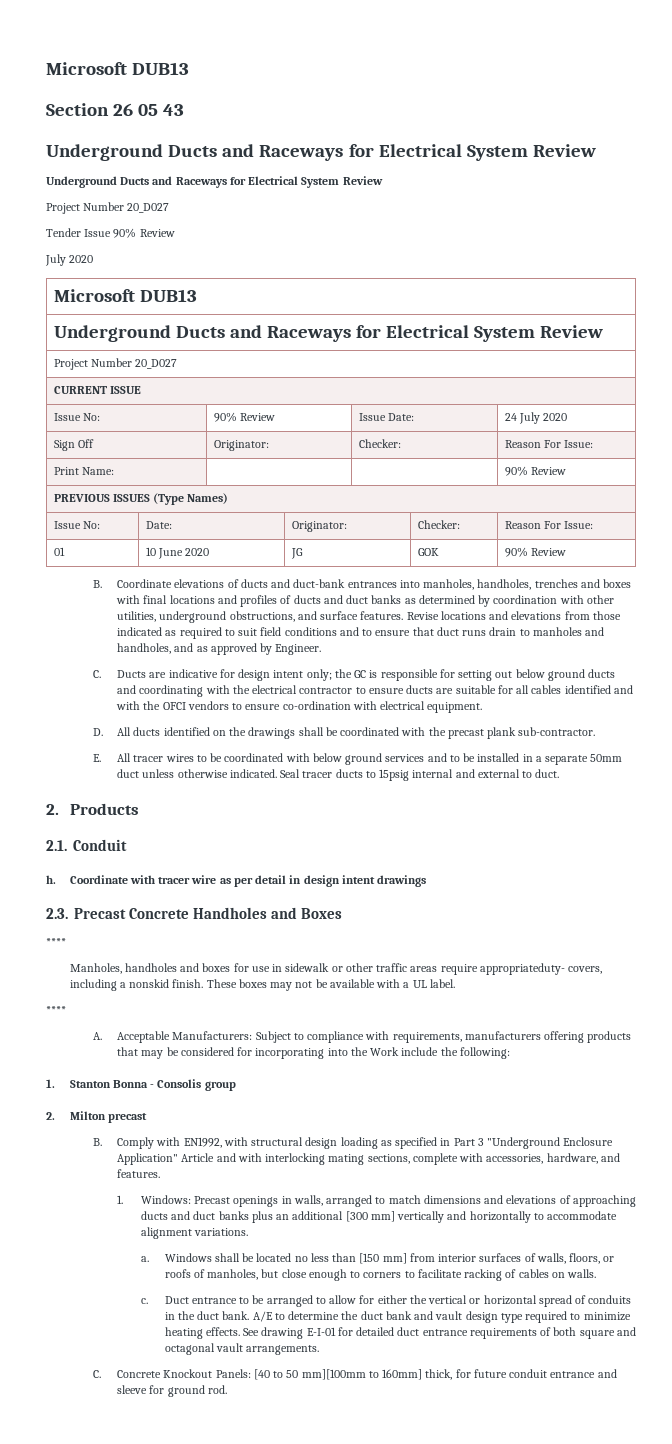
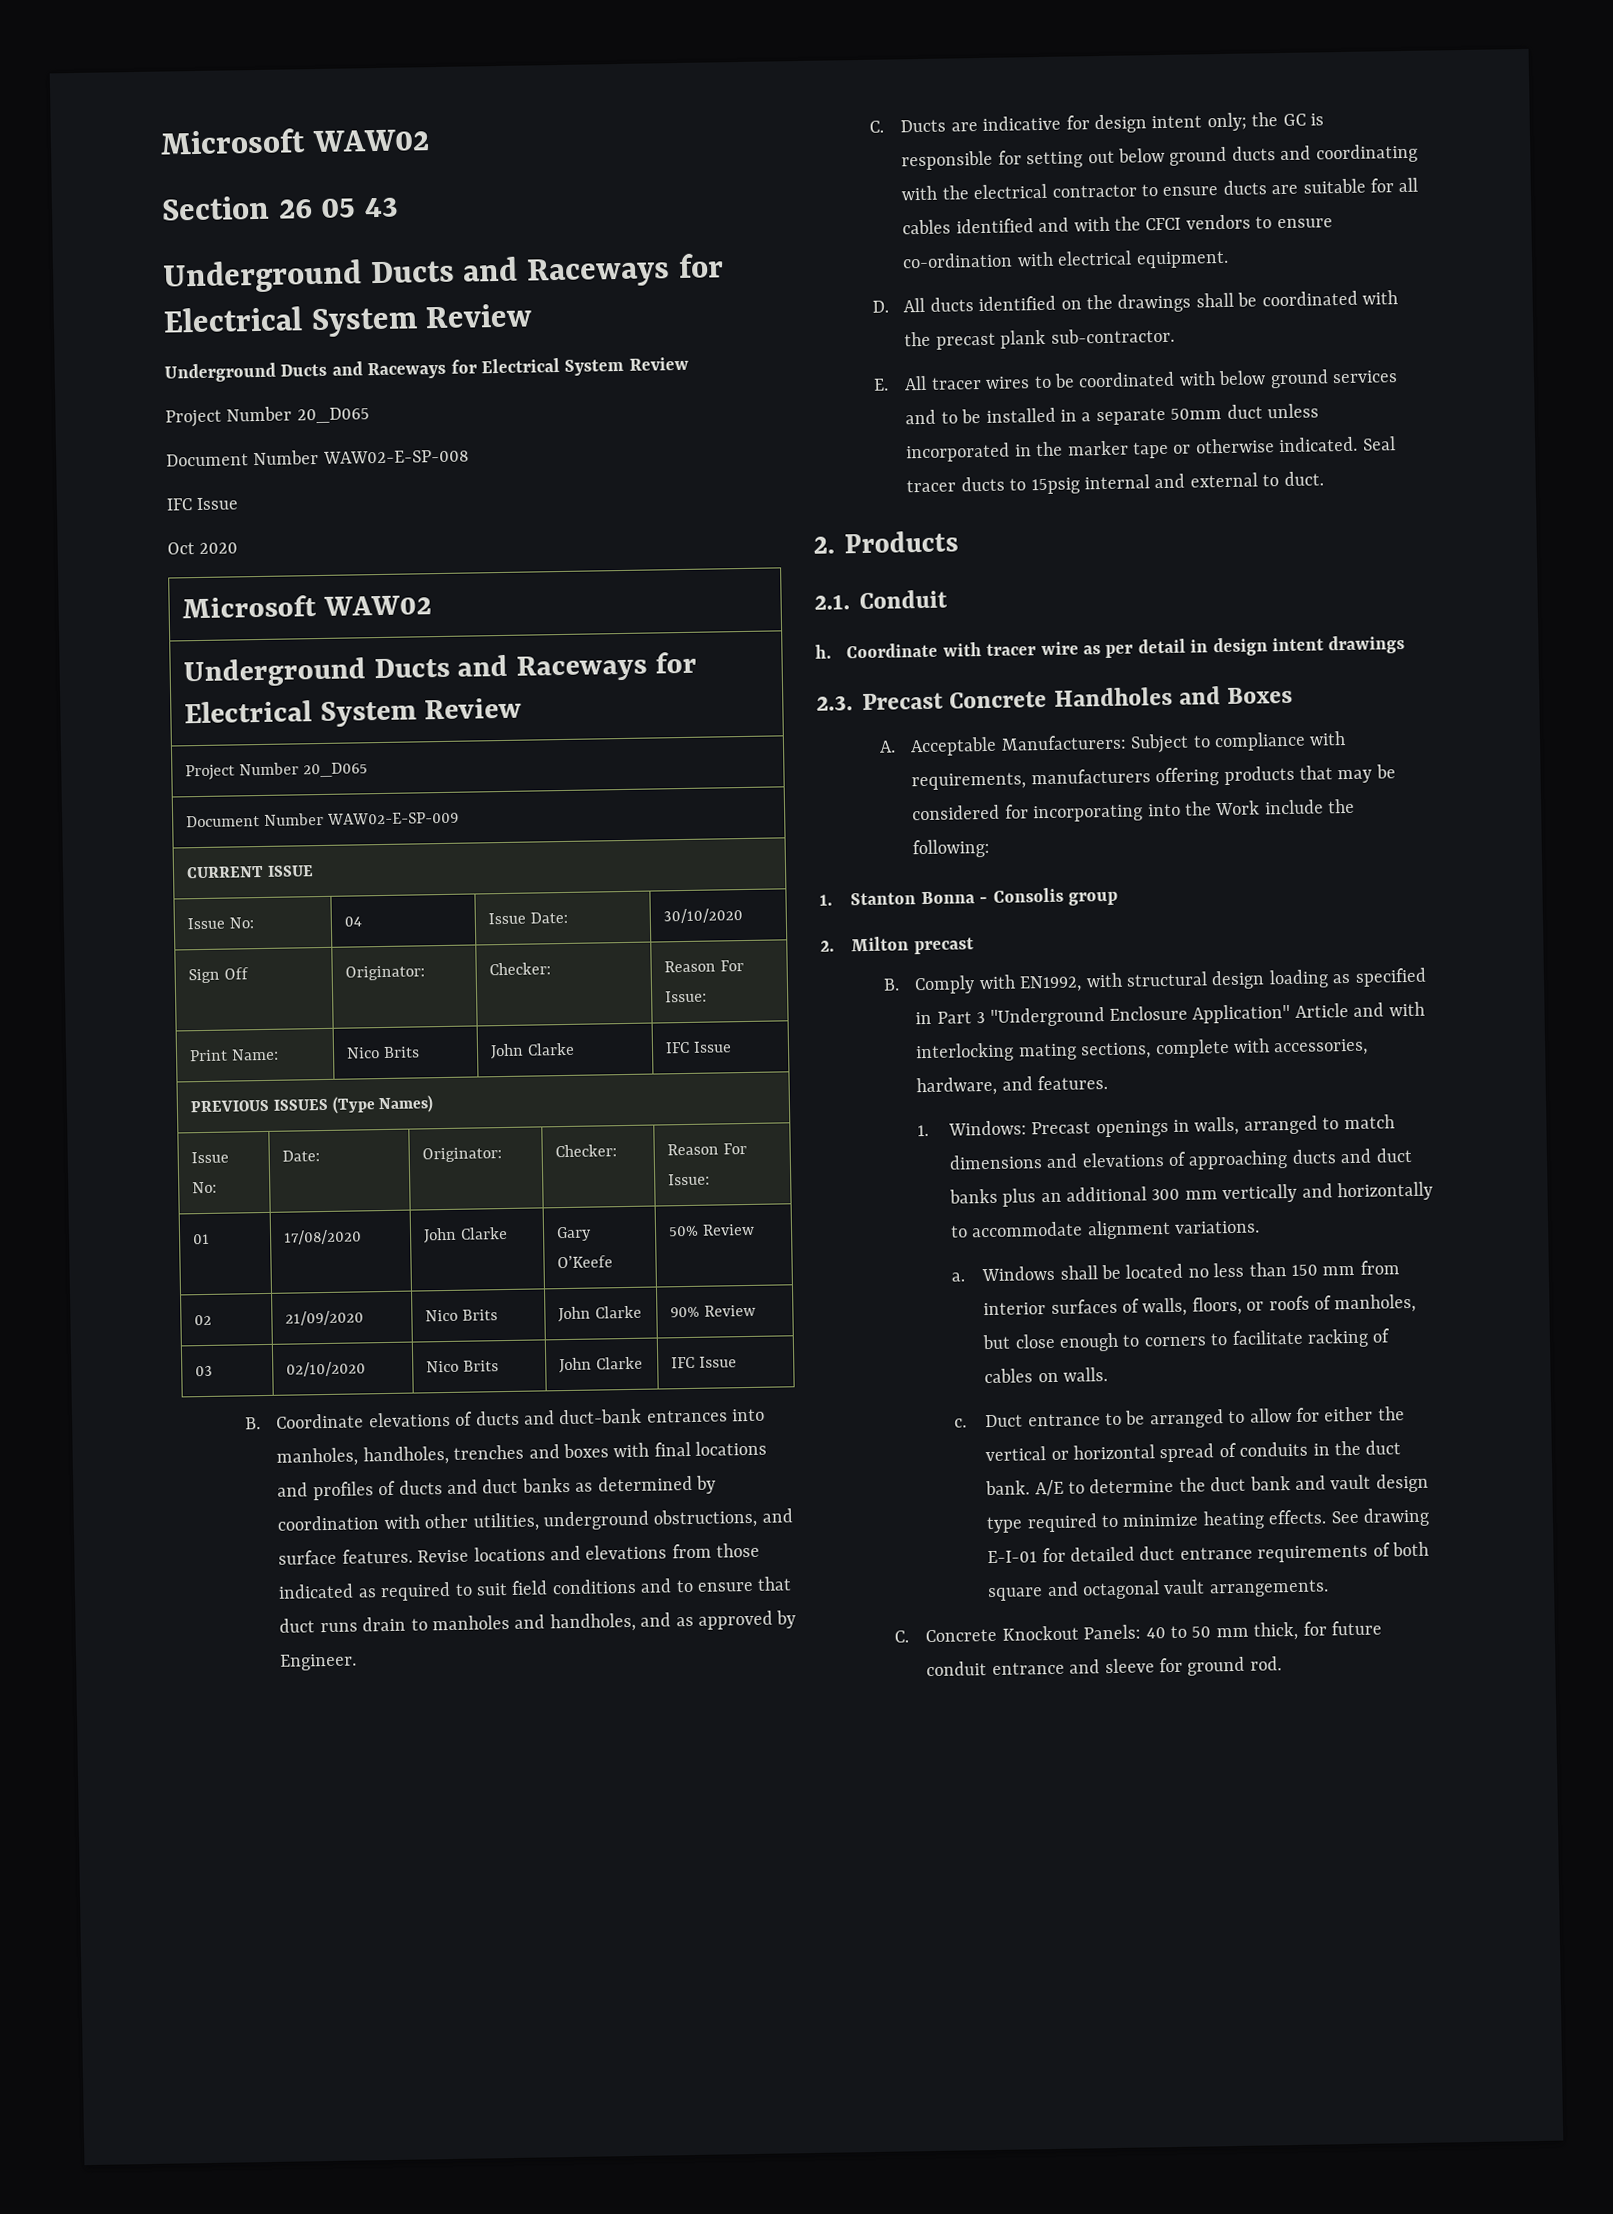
[46,62,190,75] Microsoft DUB13 -> [160,128,430,155] Microsoft WAW02
[127,203,170,213] [46,228,175,238] [45,254,66,266] 20_D027 // Tender Issue 90% Review // July -> [296,407,370,424] [166,449,469,467] [166,497,240,511] [167,542,195,555] 20_D065 // Document Number WAW02-E-SP-008 // IFC Issue // Oct
[139,289,197,302] DUB13 -> [322,595,432,616] WAW02
[135,359,178,369] 20_D027 -> [302,762,368,778] [185,811,459,828] 20_D065 // Document Number WAW02-E-SP-009
[213,412,275,422] 90% Review -> [343,916,362,927] 04
[504,412,568,424] 24 July 2020 -> [662,908,743,924] 30/10/2020
[504,466,566,476] | | 90% Review -> [345,1046,420,1059] [489,1042,575,1060] [664,1041,732,1054] Nico Brits | John Clarke | IFC Issue
[145,547,210,559] [290,548,303,559] [417,548,439,556] [504,547,566,557] 10 June 2020 | JG | GOK | 90% Review -> [282,1229,362,1245] [422,1226,508,1244] [555,1226,592,1242] [556,1255,613,1269] [667,1223,755,1237] [193,1314,212,1326] [284,1310,364,1326] [424,1309,498,1322] [557,1305,642,1323] [669,1304,756,1318] [194,1365,213,1377] [285,1361,366,1377] [425,1360,499,1373] [558,1356,643,1374] [670,1356,737,1369] 17/08/2020 | John Clarke | Gary O’Keefe | 50% Review // 02 | 21/09/2020 | Nico Brits | John Clarke | 90% Review // 03 | 02/10/2020 | Nico Brits | John Clarke | IFC Issue
[162,702,186,710] OFCI -> [1145,217,1182,231] CFCI
(175, 773) none -> [906,440,1192,463] incorporated in the marker tape or
[46,938,66,946] [69,963,603,975] [69,979,455,991] [46,1006,66,1014] // **** // Manholes, handholes and boxes for use in sidewalk or other traffic areas require appropriateduty- covers, including a nonskid finish. These boxes may not be available with a UL label. // **** -> (1294, 695) none
[345,1211,395,1222] [300 mm] -> [1151,1188,1218,1201] 300 mm
[359,1253,407,1264] [150 mm] -> [1291,1264,1356,1276] 150 mm
[253,1369,270,1380] [40 -> [1145,1627,1166,1639] 40
[301,1369,423,1380] mm][100mm to 160mm] -> [1215,1627,1249,1638] mm

